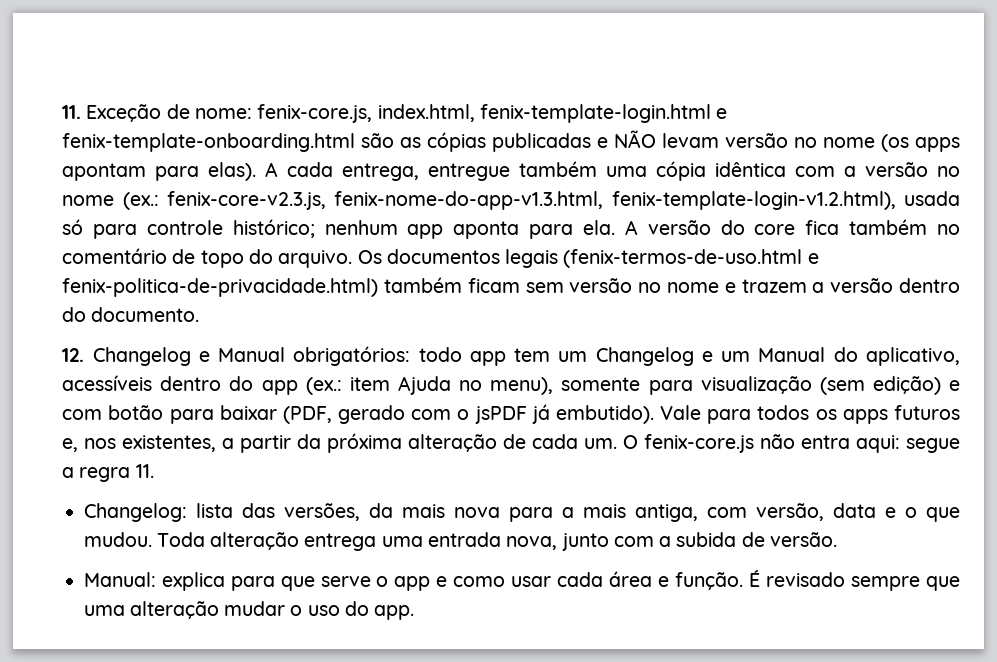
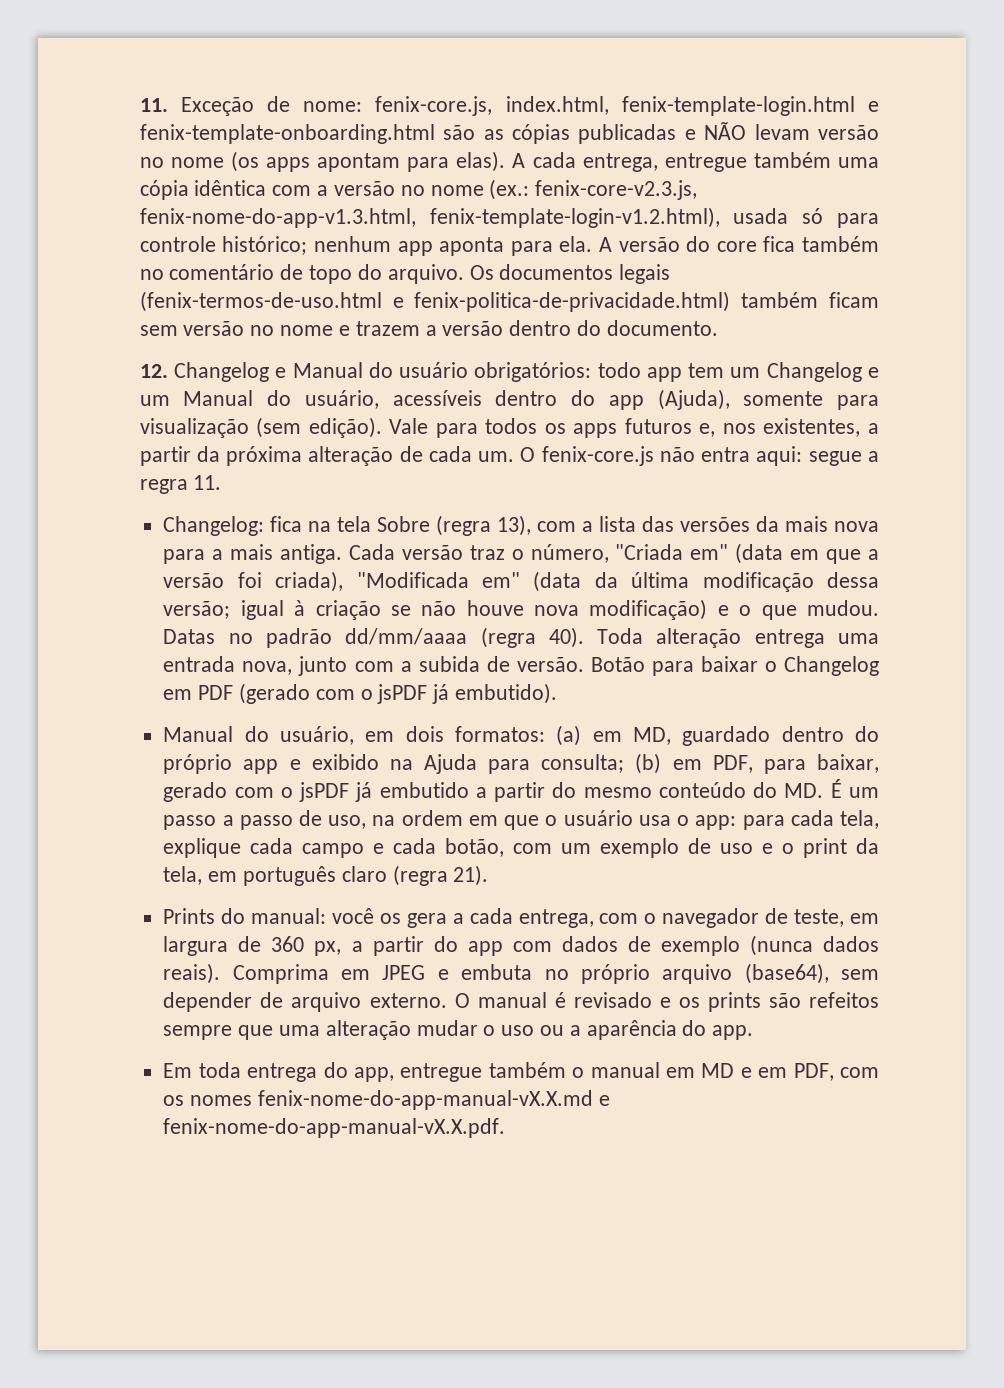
(286, 354) none -> [368,362,469,378] do usuário
[865,347,960,366] aplicativo, -> [304,390,379,409] usuário,
[305,376,961,395] [62,404,654,424] (ex.: item Ajuda no menu), somente para visualização (sem edição) e com botão para baixar (PDF, gerado com o jsPDF já embutido). -> [657,389,879,410] [139,417,382,438] (Ajuda), somente para visualização (sem edição).
(187, 512) none -> [270,515,594,536] fica na tela Sobre (regra 13), com a
[283,503,360,521] versões, -> [680,517,751,532] versões
[634,503,960,522] [83,532,152,547] antiga, com versão, data e o que mudou. -> [280,543,879,564] [163,571,879,592] [163,599,879,620] [163,627,584,648] antiga. Cada versão traz o número, "Criada em" (data em que a versão foi criada), "Modificada em" (data da última modificação dessa versão; igual à criação se não houve nova modificação) e o que mudou. Datas no padrão dd/mm/aaaa (regra 40).
[83,570,846,591] // Manual: explica para que serve o app e como usar cada área e função. É revisado -> [590,656,879,676] [163,683,557,704] [163,725,879,746] [163,753,880,774] [163,779,879,802] [163,810,879,830] [163,838,879,858] [163,865,489,886] [163,908,879,928] [163,935,879,956] [163,963,879,984] [163,992,879,1012] Botão para baixar o Changelog em PDF (gerado com o jsPDF já embutido). // Manual do usuário, em dois formatos: (a) em MD, guardado dentro do próprio app e exibido na Ajuda para consulta; (b) em PDF, para baixar, gerado com o jsPDF já embutido a partir do mesmo conteúdo do MD. É um passo a passo de uso, na ordem em que o usuário usa o app: para cada tela, explique cada campo e cada botão, com um exemplo de uso e o print da tela, em português claro (regra 21). // Prints do manual: você os gera a cada entrega, com o navegador de teste, em largura de 360 px, a partir do app com dados de exemplo (nunca dados reais). Comprima em JPEG e embuta no próprio arquivo (base64), sem depender de arquivo externo. O manual é revisado e os prints são refeitos
(340, 610) none -> [539,1020,677,1040] ou a aparência
(415, 612) none -> [163,1062,879,1082] [163,1090,610,1110] [163,1118,506,1138] // Em toda entrega do app, entregue também o manual em MD e em PDF, com os nomes fenix-nome-do-app-manual-vX.X.md e fenix-nome-do-app-manual-vX.X.pdf.

